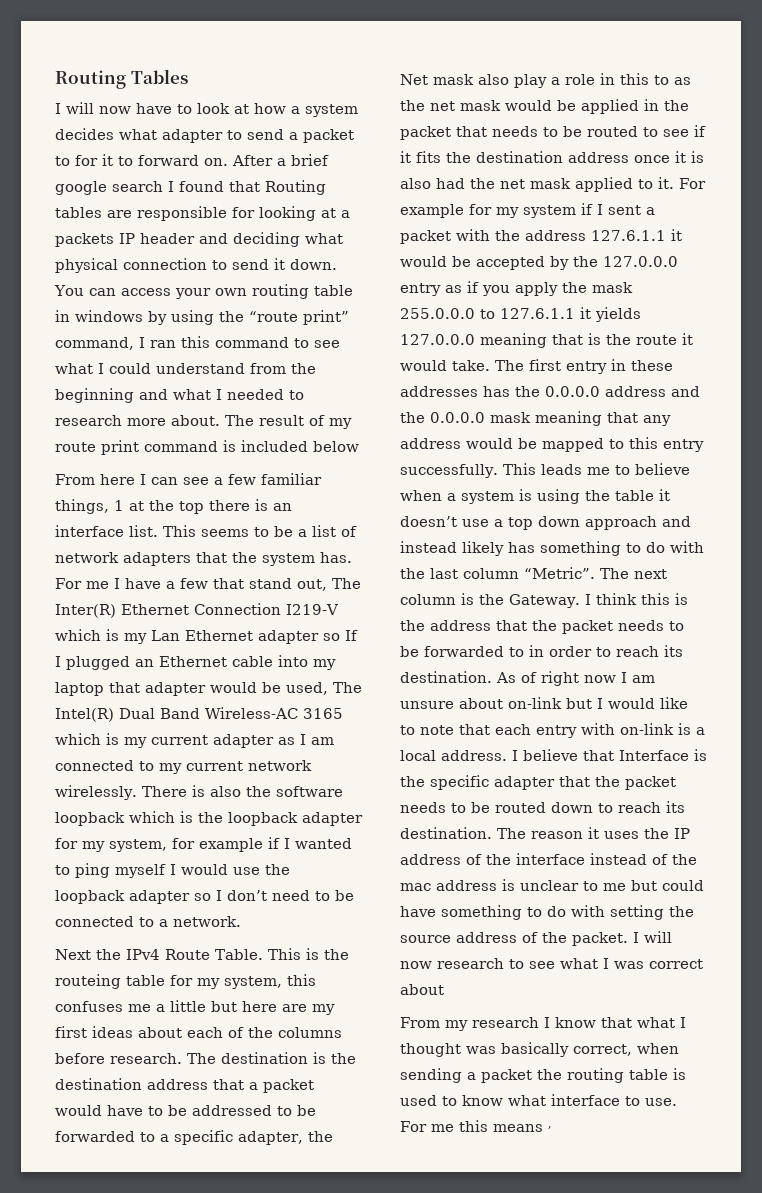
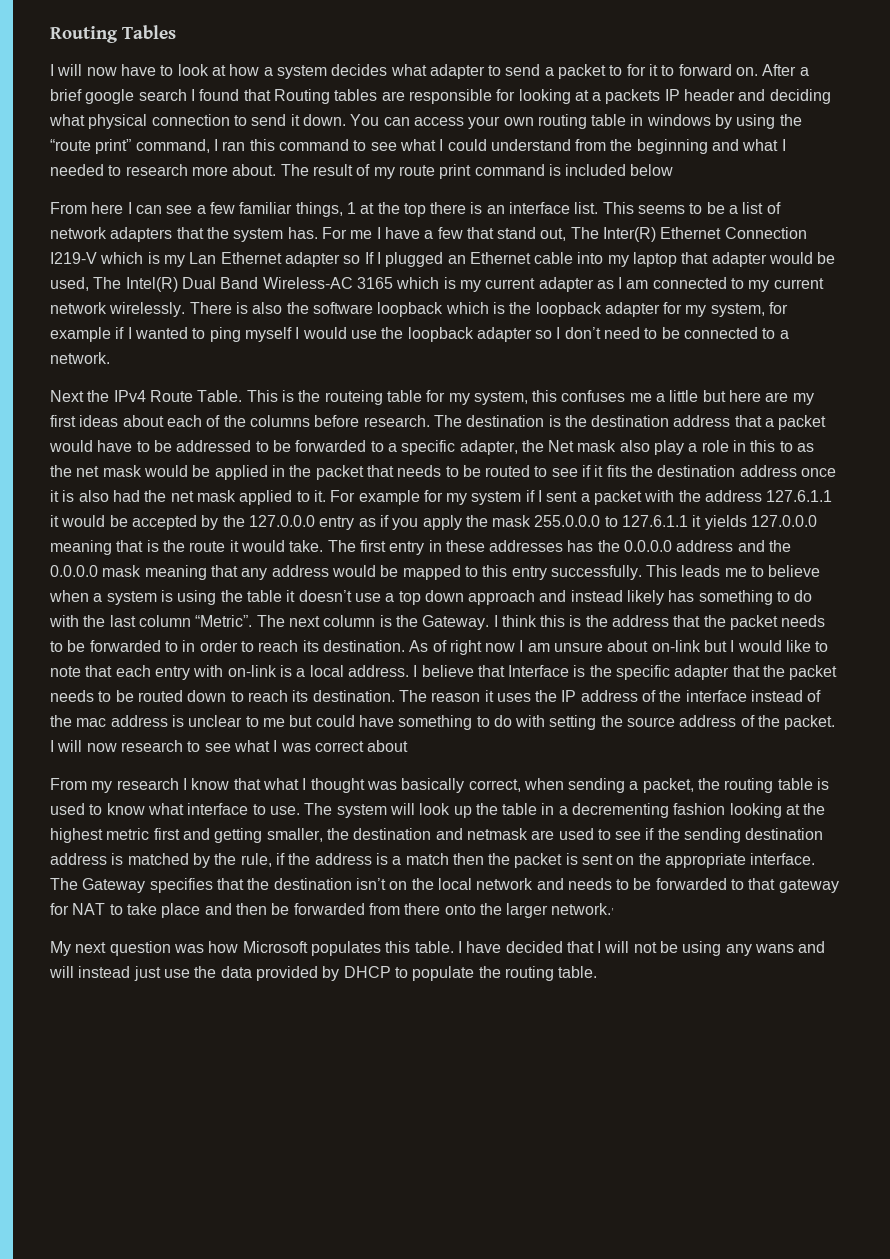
[481,1069,532,1083] packet -> [642,778,694,793] packet,
[400,1120,552,1132] For me this means , -> [304,803,826,818] [50,828,824,843] [50,853,816,868] [50,878,839,893] [50,903,615,918] [50,941,826,956] [49,966,598,981] The system will look up the table in a decrementing fashion looking at the highest metric first and getting smaller, the destination and netmask are used to see if the sending destination address is matched by the rule, if the address is a match then the packet is sent on the appropriate interface. The Gateway specifies that the destination isn’t on the local network and needs to be forwarded to that gateway for NAT to take place and then be forwarded from there onto the larger network., // My next question was how Microsoft populates this table. I have decided that I will not be using any wans and will instead just use the data provided by DHCP to populate the routing table.

